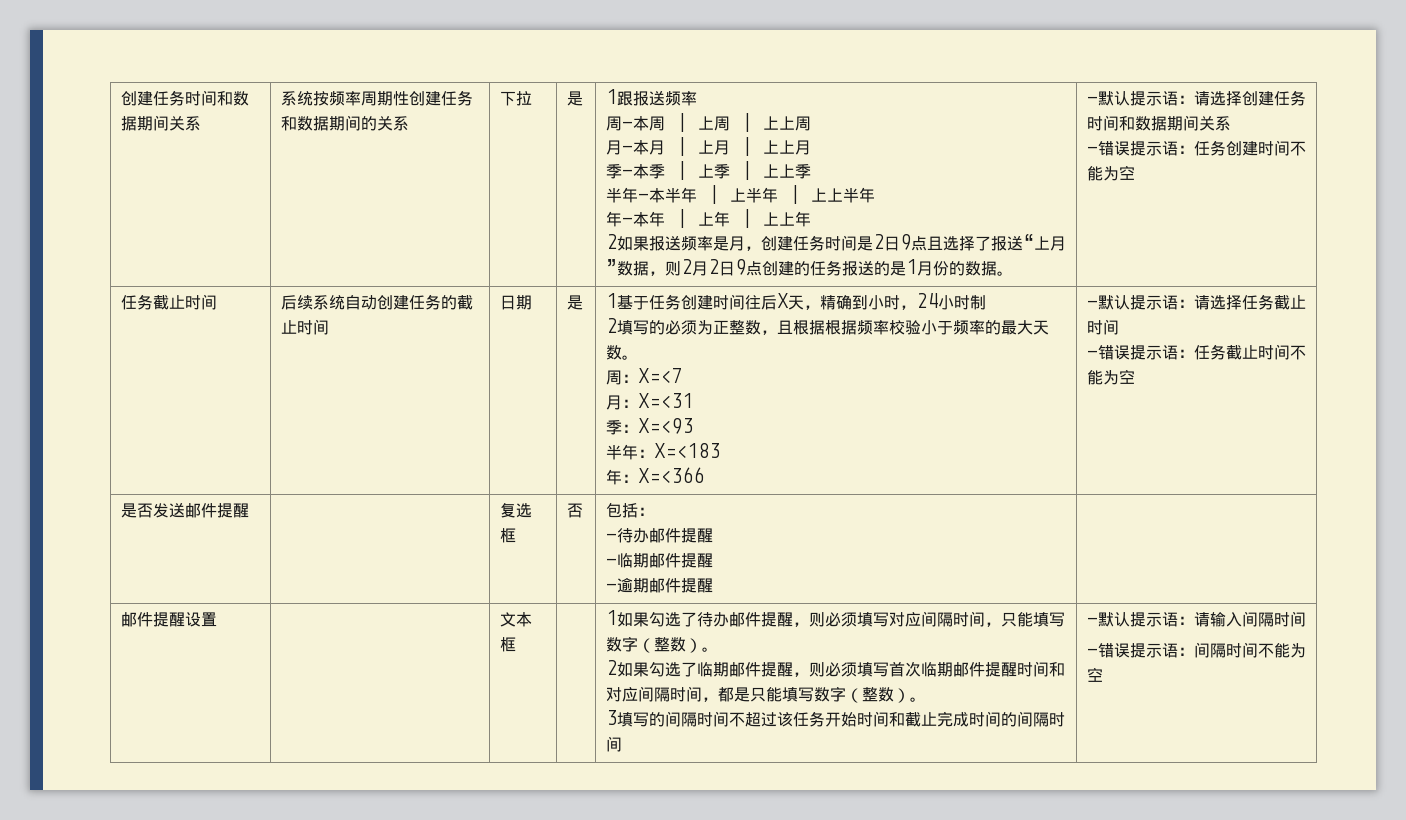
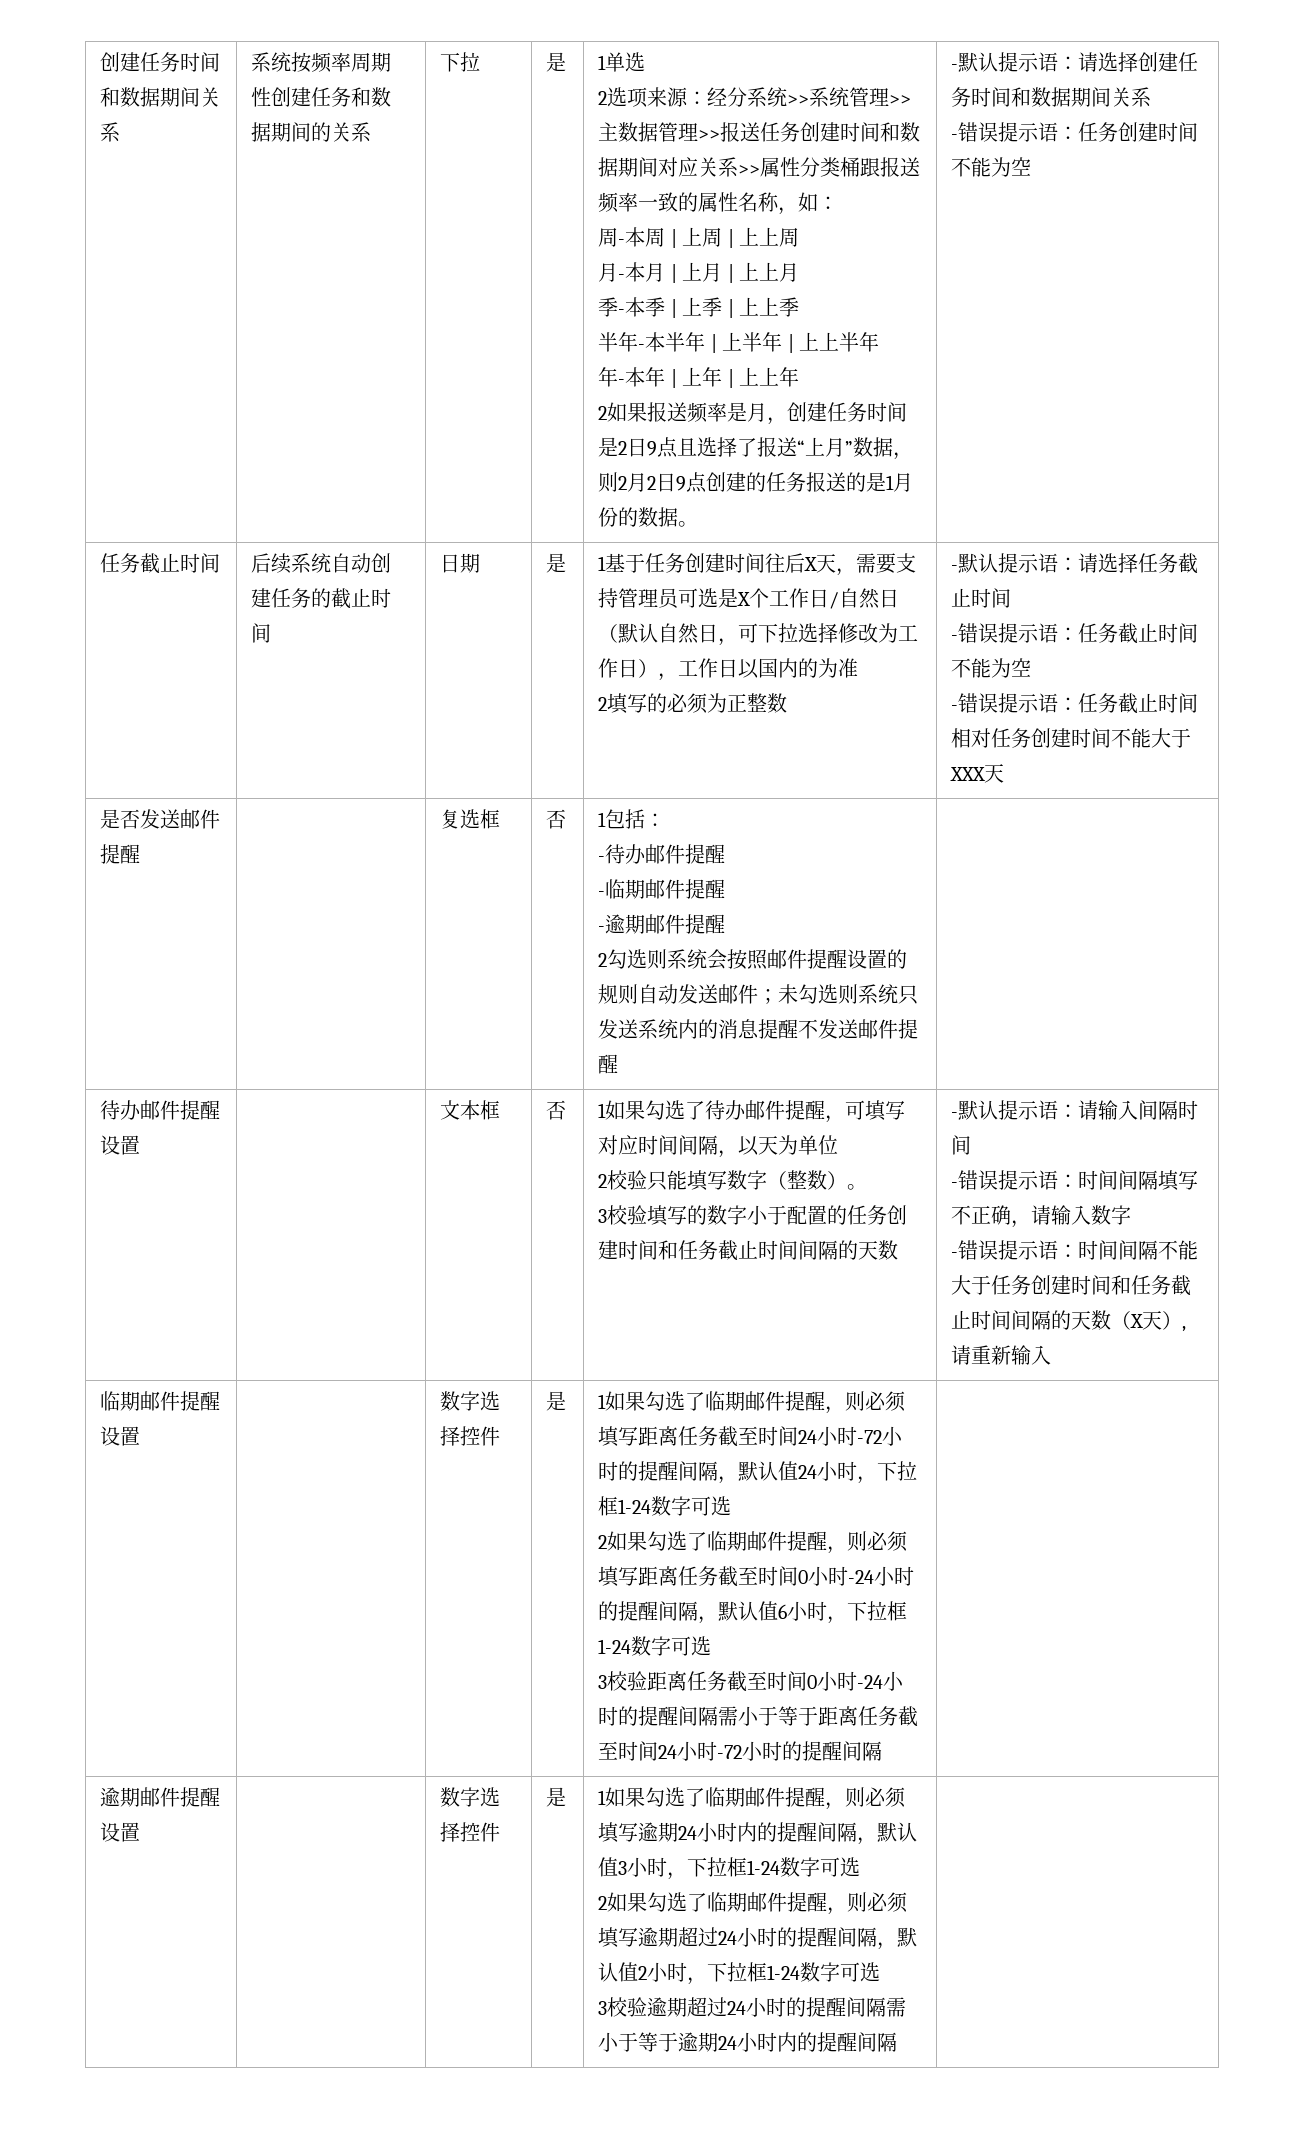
[616,90,697,106] 跟报送频率 -> [605,52,646,72] [598,87,912,108] [598,122,921,142] [598,157,921,177] [598,192,839,215] 单选 // 2选项来源：经分系统>>系统管理>>主数据管理>>报送任务创建时间和数据期间对应关系>>属性分类桶跟报送频率一致的属性名称，如：
[819,293,986,310] 精确到小时，24小时制 -> [856,553,917,574] [598,588,900,609] [598,623,919,646] [598,658,859,681] 需要支持管理员可选是X个工作日/自然日（默认自然日，可下拉选择修改为工作日），工作日以国内的为准
[760,320,1049,335] [605,345,638,360] [605,368,682,385] [605,393,693,410] [605,418,693,435] [605,443,720,460] [605,467,704,485] ，且根据根据频率校验小于频率的最大天数。 // 周：X=<7 // 月：X=<31 // 季：X=<93 // 半年：X=<183 // 年：X=<366 -> (788, 703) none
(1135, 376) none -> [951,693,1199,714] [951,728,1192,748] [950,764,1005,783] // -错误提示语：任务截止时间相对任务创建时间不能大于XXX天
(583, 510) none -> [598,812,607,827] 1
(713, 585) | // -> [598,949,908,970] [598,984,919,1005] [598,1019,919,1039] [598,1054,619,1074] [100,1100,142,1120] // 2勾选则系统会按照邮件提醒设置的规则自动发送邮件；未勾选则系统只发送系统内的消息提醒不发送邮件提醒 | // 待办
(516, 644) none -> [546,1100,567,1120] 否
[808,612,857,627] 则必须 -> [845,1100,866,1120] 可
[920,611,1065,627] [605,636,718,653] [605,660,1065,677] [605,686,750,702] 间隔时间，只能填写数字（整数）。 // 2如果勾选了临期邮件提醒，则必须填写首次临期邮件提醒时间和对应间隔时间，都是 -> [638,1135,839,1158] [598,1170,648,1190] 时间间隔，以天为单位 // 2校验
[616,711,1065,727] [605,736,622,752] 填写的间隔时间不超过该任务开始时间和截止完成时间的间隔时间 -> [607,1205,908,1226] [598,1240,899,1261] 校验填写的数字小于配置的任务创建时间和任务截止时间间隔的天数
[1193,642,1306,658] [1086,667,1103,682] 间隔时间不能为空 -> [1078,1170,1199,1191] [951,1205,1132,1228] [951,1240,1199,1260] [951,1275,1192,1296] [951,1310,1187,1332] [951,1345,1052,1365] [100,1391,221,1411] [100,1426,141,1446] [440,1391,501,1411] [440,1426,501,1446] [546,1391,567,1411] [598,1391,907,1414] [598,1426,904,1447] [598,1461,918,1484] [598,1496,732,1516] [598,1531,909,1554] [598,1566,915,1587] [598,1601,908,1624] [598,1636,712,1656] [598,1671,905,1692] [598,1706,919,1727] [598,1741,883,1761] [100,1787,221,1807] [100,1822,141,1842] [440,1787,501,1807] [440,1822,501,1842] [546,1787,567,1807] [598,1787,907,1810] [598,1822,918,1845] [598,1857,861,1880] [598,1892,909,1915] [598,1927,918,1950] [598,1962,881,1985] [598,1997,907,2017] [598,2032,898,2052] 时间间隔填写不正确，请输入数字 // -错误提示语：时间间隔不能大于任务创建时间和任务截止时间间隔的天数（X天）,请重新输入 // 临期邮件提醒设置 | | 数字选择控件 | 是 | 1如果勾选了临期邮件提醒，则必须填写距离任务截至时间24小时-72小时的提醒间隔，默认值24小时，下拉框1-24数字可选 // 2如果勾选了临期邮件提醒，则必须填写距离任务截至时间0小时-24小时的提醒间隔，默认值6小时，下拉框1-24数字可选 // 3校验距离任务截至时间0小时-24小时的提醒间隔需小于等于距离任务截至时间24小时-72小时的提醒间隔 | // 逾期邮件提醒设置 | | 数字选择控件 | 是 | 1如果勾选了临期邮件提醒，则必须填写逾期24小时内的提醒间隔，默认值3小时，下拉框1-24数字可选 // 2如果勾选了临期邮件提醒，则必须填写逾期超过24小时的提醒间隔，默认值2小时，下拉框1-24数字可选 // 3校验逾期超过24小时的提醒间隔需小于等于逾期24小时内的提醒间隔 |

